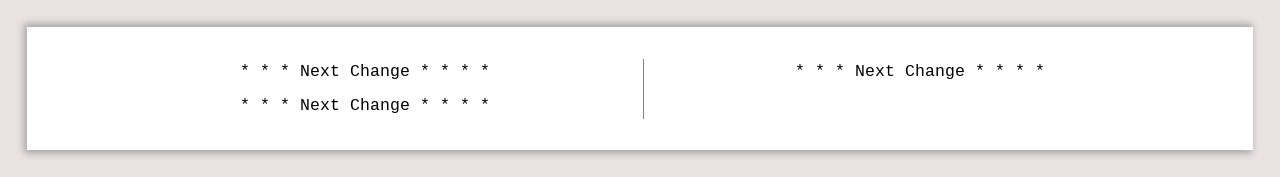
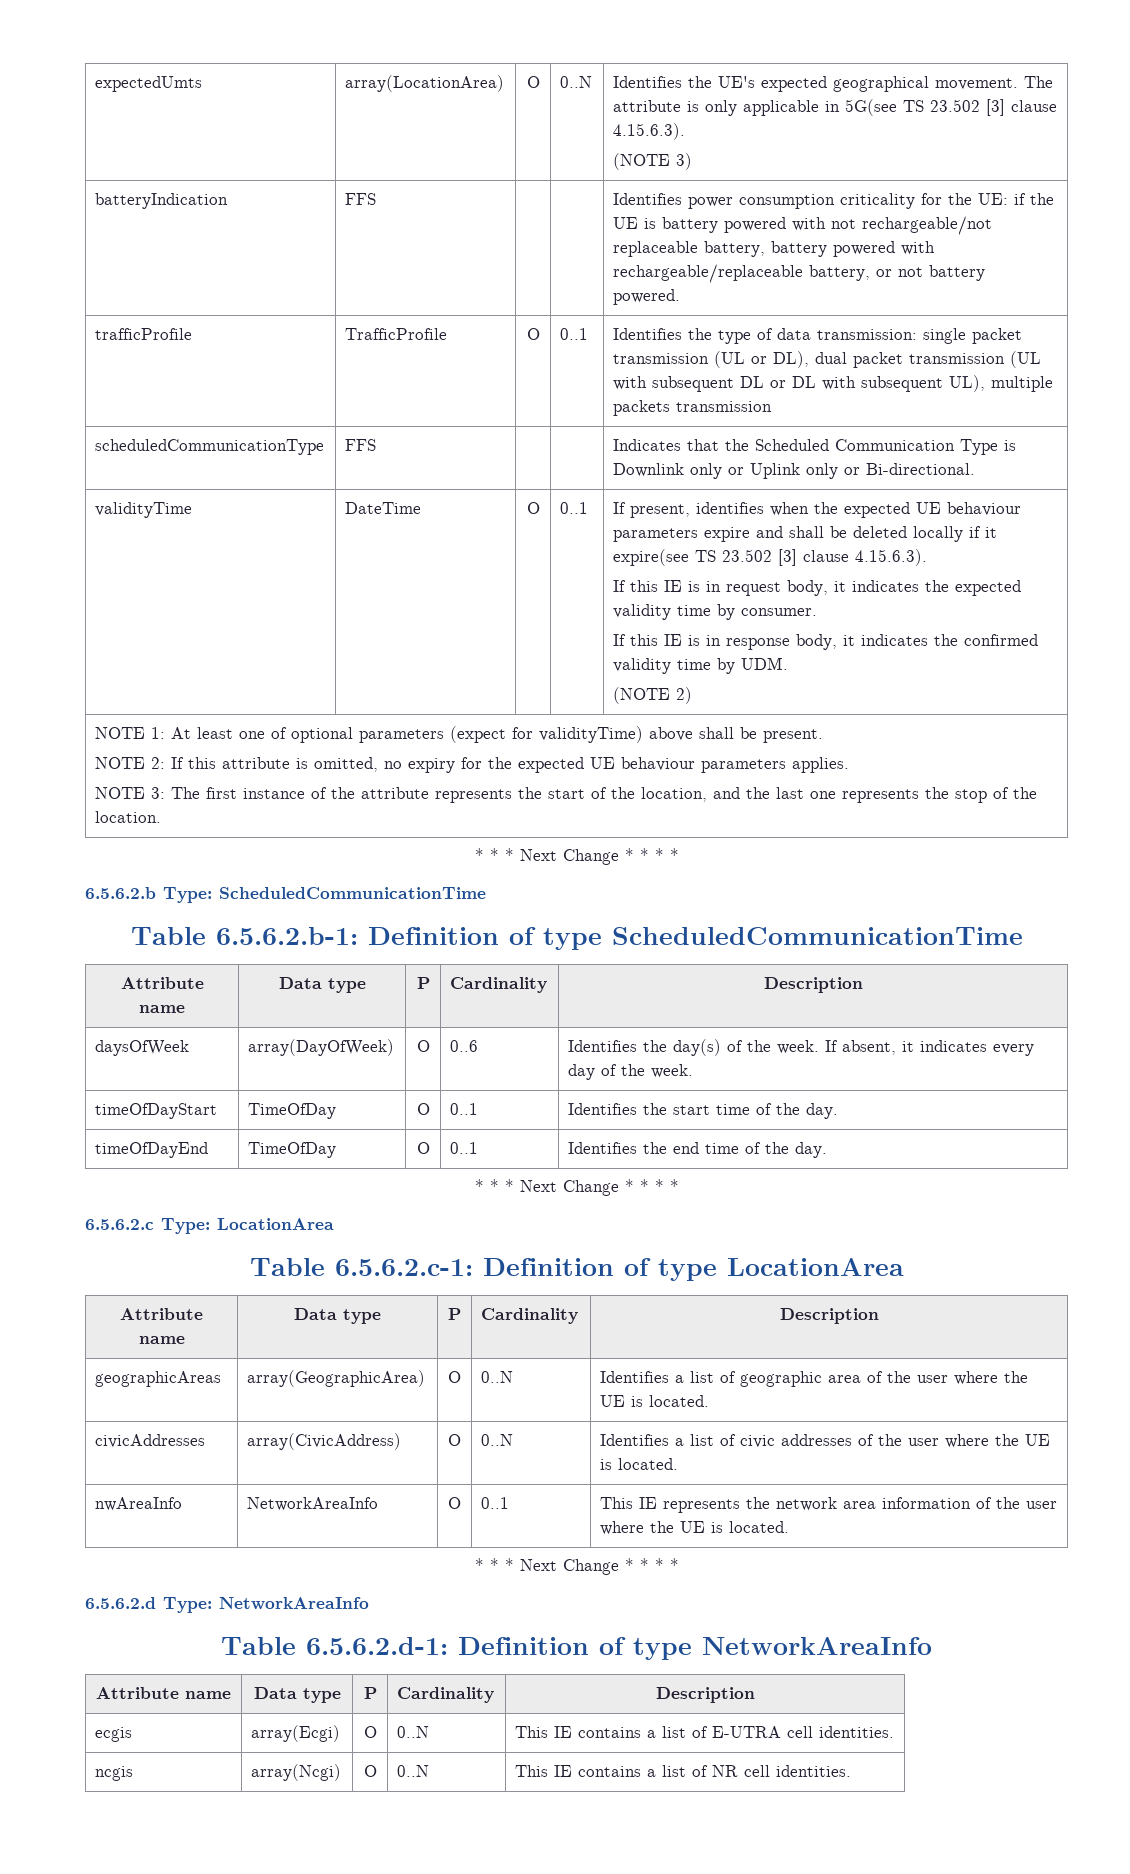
[240,64,490,79] [240,98,490,113] [795,64,1045,79] * * * Next Change * * * * // * * * Next Change * * * * // * * * Next Change * * * * -> [95,76,203,92] [345,75,505,92] [526,76,540,88] [560,76,593,88] [613,76,1054,92] [613,99,1058,116] [613,123,686,140] [613,153,693,170] [95,193,229,209] [345,193,377,205] [613,193,1055,209] [613,216,993,235] [613,241,936,257] [613,264,986,283] [613,289,681,305] [95,328,193,340] [345,328,448,340] [526,328,540,340] [560,328,589,340] [613,328,1023,344] [613,351,1042,368] [613,375,1054,392] [613,400,773,416] [95,439,325,455] [345,439,377,451] [613,439,1017,455] [613,463,976,479] [95,502,193,518] [345,502,422,514] [526,502,540,514] [560,502,589,514] [613,502,1022,518] [613,526,998,542] [613,549,928,566] [613,580,1022,596] [613,604,818,620] [613,634,1039,650] [613,657,789,674] [613,687,693,704] [95,726,824,743] [95,757,850,773] [95,787,1038,803] [95,811,162,823] [474,848,679,865] [85,887,486,903] [130,927,1023,950] [120,977,204,989] [139,1005,185,1013] [278,977,366,993] [416,977,430,989] [450,977,548,993] [763,977,863,993] [95,1040,190,1056] [248,1039,395,1056] [416,1040,430,1052] [450,1040,479,1052] [568,1039,1035,1056] [568,1064,694,1080] [95,1103,218,1119] [248,1103,337,1119] [416,1103,430,1115] [450,1103,479,1115] [568,1103,839,1119] [95,1142,209,1158] [248,1142,337,1158] [416,1142,430,1154] [450,1142,479,1154] [568,1142,828,1158] [474,1179,679,1196] [85,1218,334,1234] [249,1258,904,1281] [120,1308,203,1320] [138,1336,185,1344] [294,1308,381,1324] [448,1308,461,1320] [481,1308,579,1324] [779,1308,879,1324] [95,1371,222,1387] [247,1370,426,1387] [448,1371,461,1383] [481,1371,514,1383] [600,1371,1029,1387] [600,1395,710,1407] [95,1434,206,1448] [247,1433,402,1450] [448,1434,461,1446] [481,1434,514,1446] [600,1434,1051,1448] [600,1458,679,1470] [95,1497,183,1511] [247,1497,379,1511] [448,1497,461,1509] [481,1497,510,1509] [600,1497,1058,1513] [600,1521,790,1535] [474,1558,679,1575] [85,1597,369,1613] [221,1637,932,1660] [96,1687,231,1699] [253,1687,341,1703] [363,1687,377,1699] [397,1687,495,1703] [655,1687,755,1703] [95,1727,133,1742] [251,1725,341,1742] [363,1726,377,1738] [397,1726,430,1738] [515,1726,895,1738] [95,1766,134,1781] [251,1764,342,1781] [363,1765,377,1777] [397,1765,430,1777] [515,1765,852,1777] expectedUmts | array(LocationArea) | O | 0..N | Identifies the UE's expected geographical movement. The attribute is only applicable in 5G(see TS 23.502 [3] clause 4.15.6.3). // (NOTE 3) // batteryIndication | FFS | | | Identifies power consumption criticality for the UE: if the UE is battery powered with not rechargeable/not replaceable battery, battery powered with rechargeable/replaceable battery, or not battery powered. // trafficProfile | TrafficProfile | O | 0..1 | Identifies the type of data transmission: single packet transmission (UL or DL), dual packet transmission (UL with subsequent DL or DL with subsequent UL), multiple packets transmission // scheduledCommunicationType | FFS | | | Indicates that the Scheduled Communication Type is Downlink only or Uplink only or Bi-directional. // validityTime | DateTime | O | 0..1 | If present, identifies when the expected UE behaviour parameters expire and shall be deleted locally if it expire(see TS 23.502 [3] clause 4.15.6.3). // If this IE is in request body, it indicates the expected validity time by consumer. // If this IE is in response body, it indicates the confirmed validity time by UDM. // (NOTE 2) // NOTE 1: At least one of optional parameters (expect for validityTime) above shall be present. // NOTE 2: If this attribute is omitted, no expiry for the expected UE behaviour parameters applies. // NOTE 3: The first instance of the attribute represents the start of the location, and the last one represents the stop of the location. // * * * Next Change * * * * // 6.5.6.2.b Type: ScheduledCommunicationTime // Table 6.5.6.2.b-1: Definition of type ScheduledCommunicationTime // Attribute name | Data type | P | Cardinality | Description // daysOfWeek | array(DayOfWeek) | O | 0..6 | Identifies the day(s) of the week. If absent, it indicates every day of the week. // timeOfDayStart | TimeOfDay | O | 0..1 | Identifies the start time of the day. // timeOfDayEnd | TimeOfDay | O | 0..1 | Identifies the end time of the day. // * * * Next Change * * * * // 6.5.6.2.c Type: LocationArea // Table 6.5.6.2.c-1: Definition of type LocationArea // Attribute name | Data type | P | Cardinality | Description // geographicAreas | array(GeographicArea) | O | 0..N | Identifies a list of geographic area of the user where the UE is located. // civicAddresses | array(CivicAddress) | O | 0..N | Identifies a list of civic addresses of the user where the UE is located. // nwAreaInfo | NetworkAreaInfo | O | 0..1 | This IE represents the network area information of the user where the UE is located. // * * * Next Change * * * * // 6.5.6.2.d Type: NetworkAreaInfo // Table 6.5.6.2.d-1: Definition of type NetworkAreaInfo // Attribute name | Data type | P | Cardinality | Description // ecgis | array(Ecgi) | O | 0..N | This IE contains a list of E-UTRA cell identities. // ncgis | array(Ncgi) | O | 0..N | This IE contains a list of NR cell identities.

